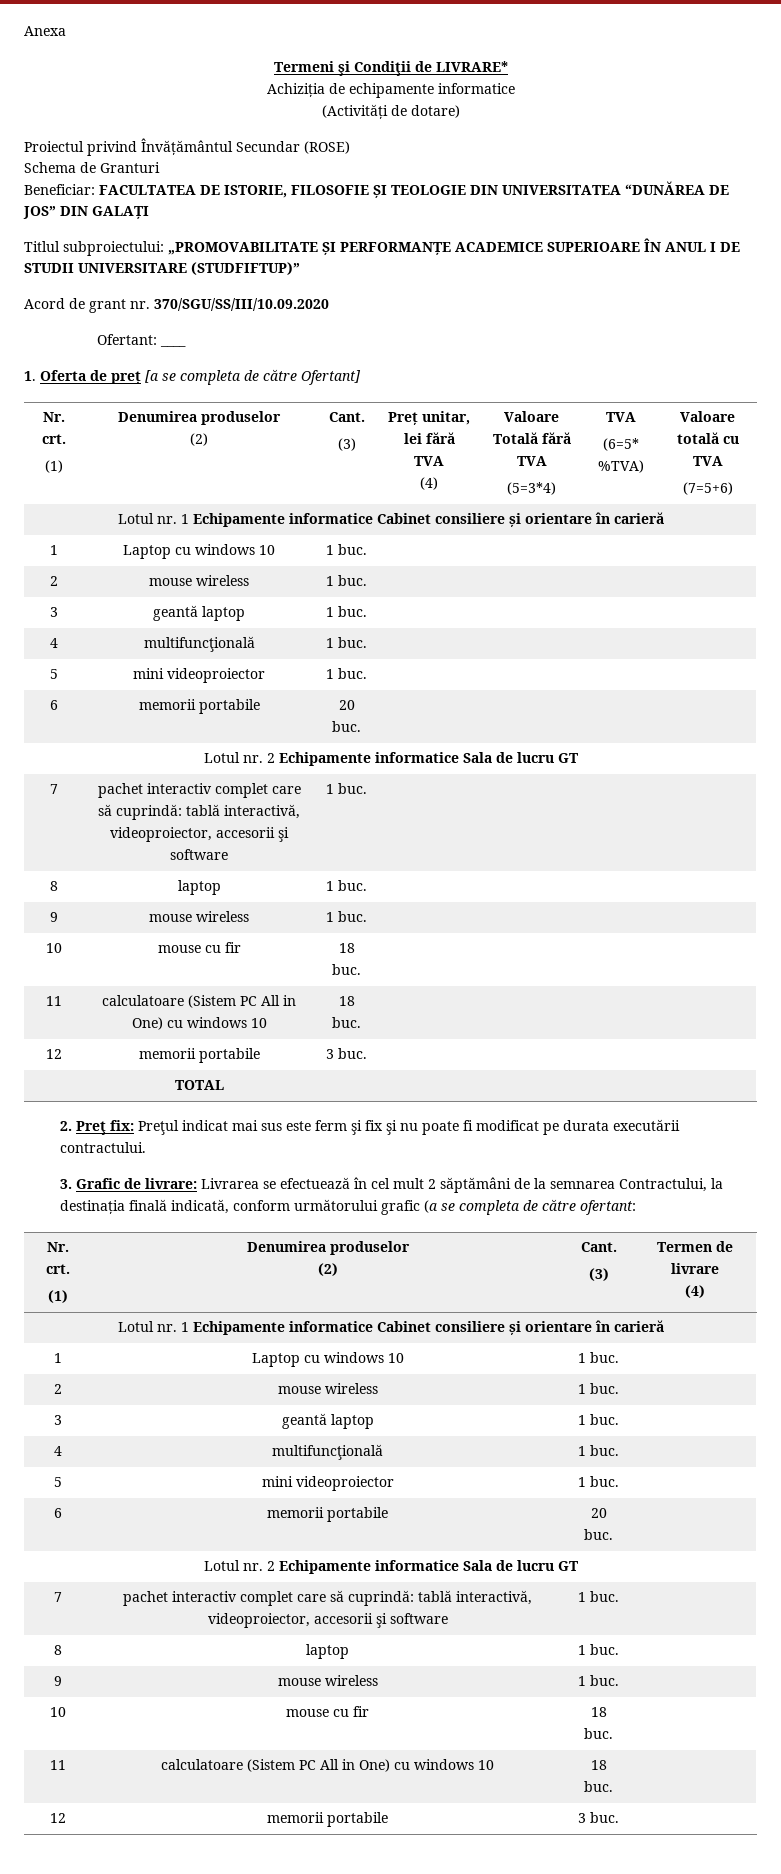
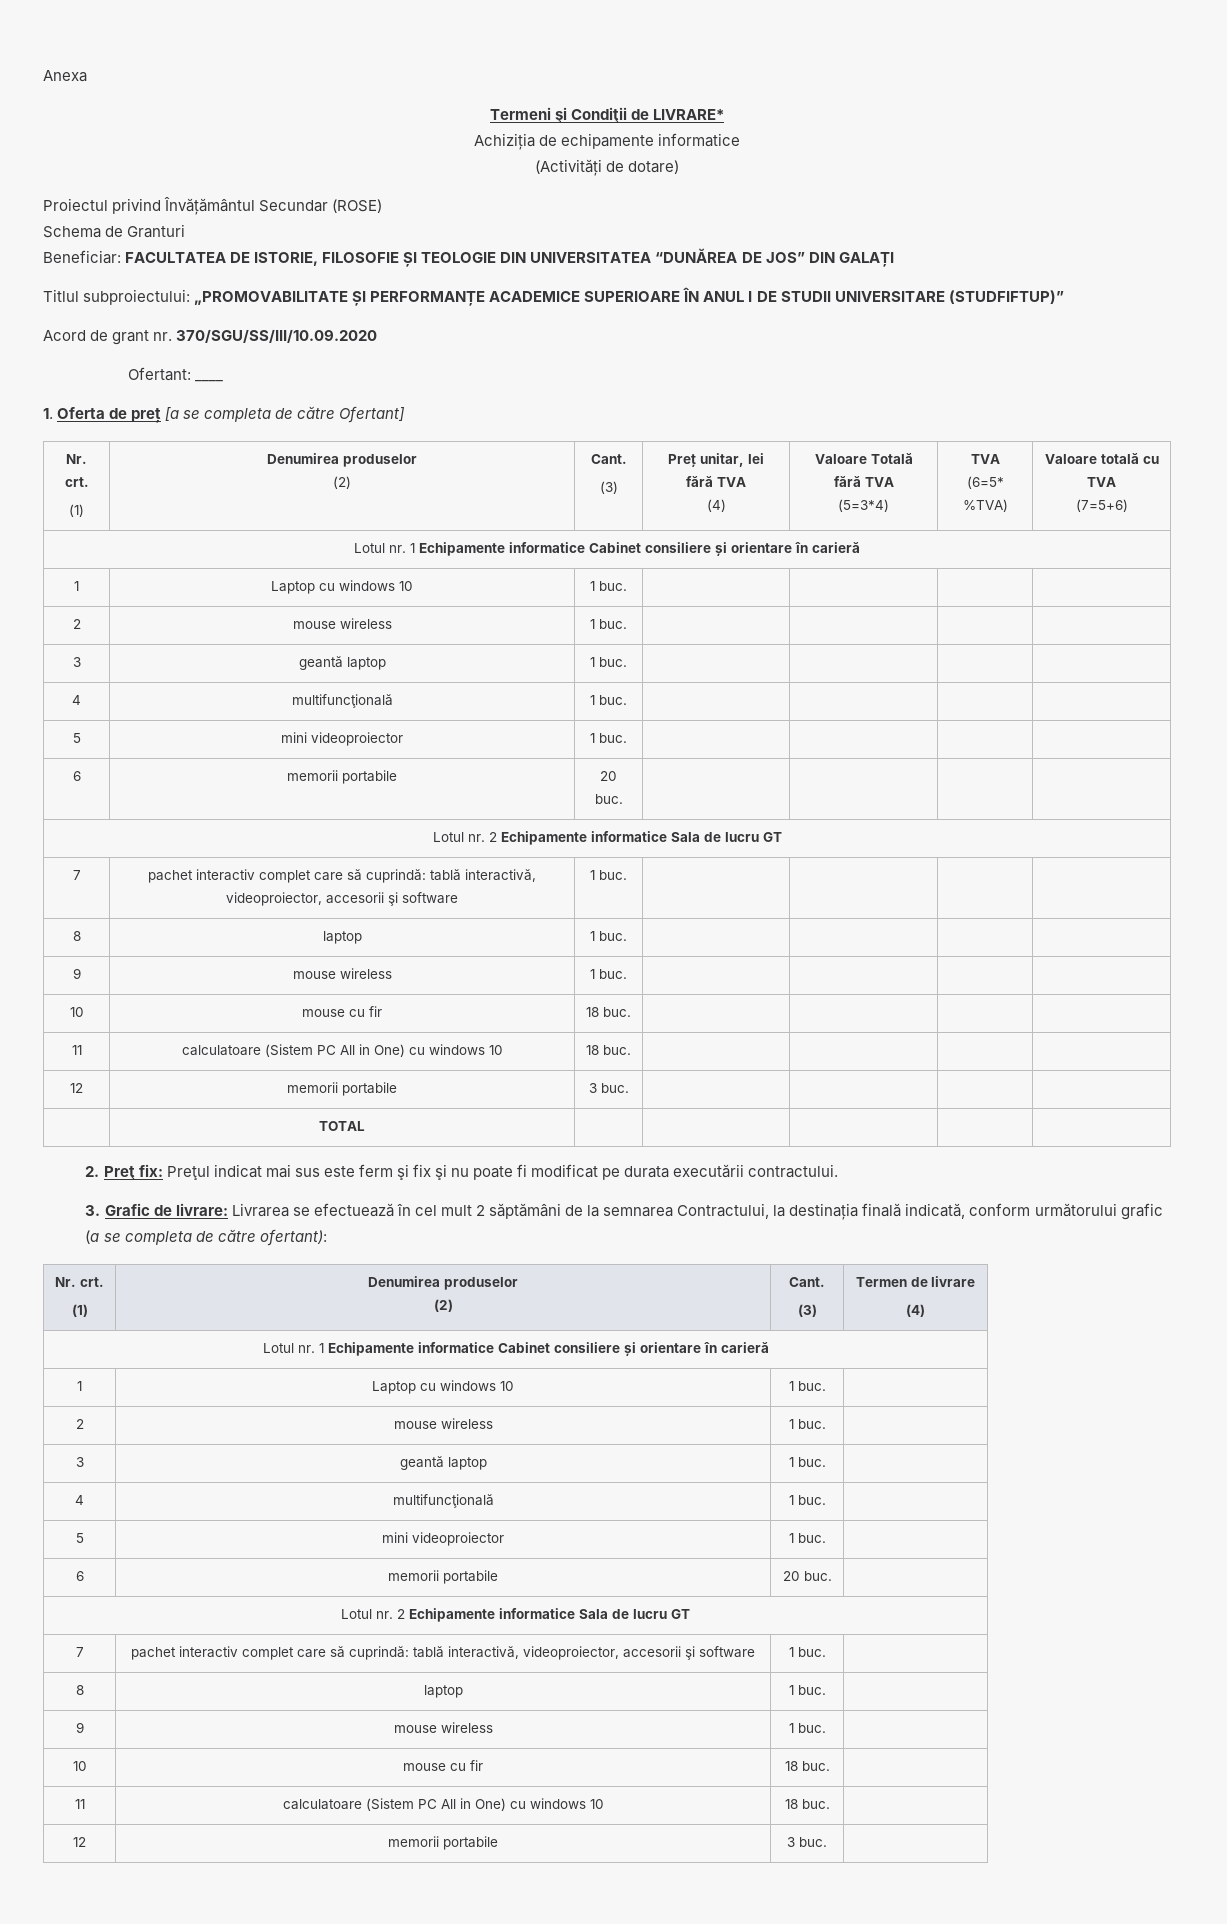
[580,1200,637,1215] ofertant: -> [259,1229,327,1246] ofertant):

